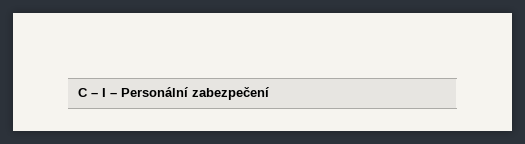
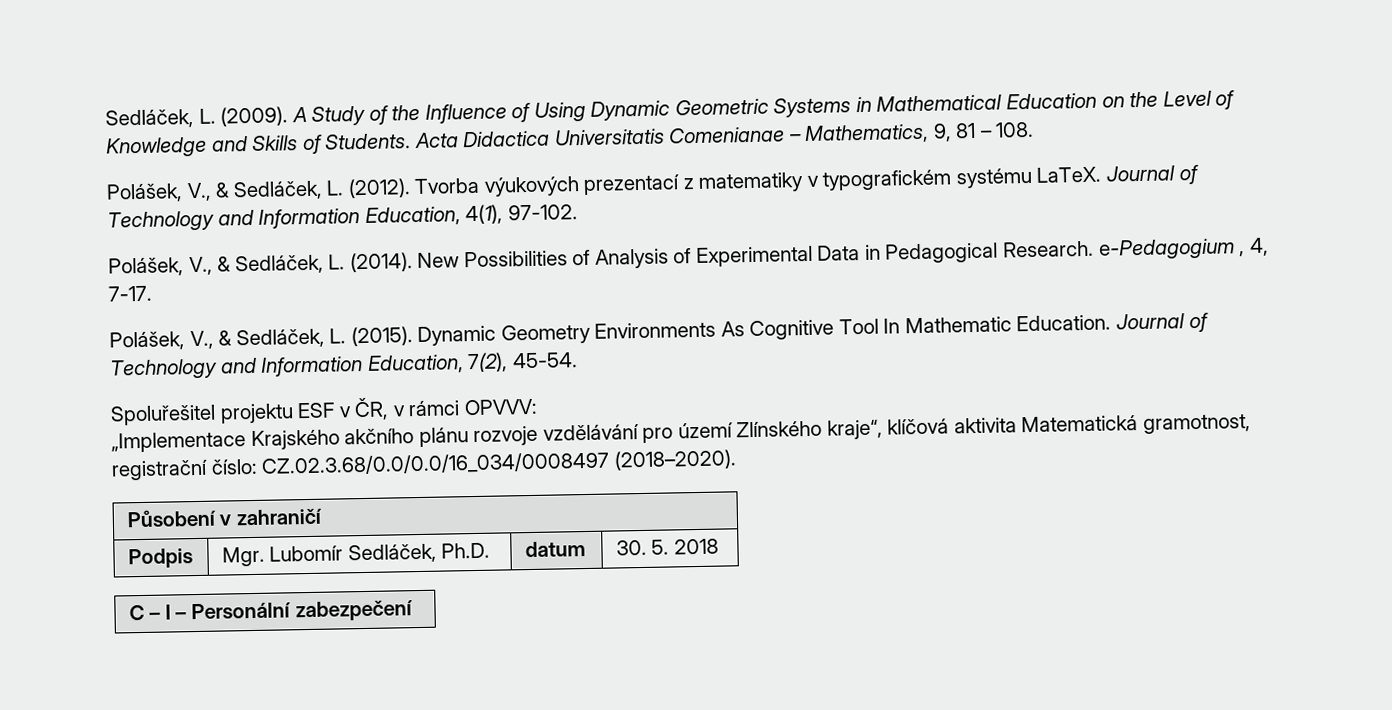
(77, 92) none -> [105,90,1236,129] [106,121,1035,158] [106,164,1200,203] [107,204,578,232] [108,237,1269,277] [108,285,152,302] [109,312,1209,351] [110,352,578,380] [110,397,538,426] [111,414,1251,453] [111,449,737,481] [126,508,322,528] [127,548,193,569] [221,542,491,567] [524,541,586,558] [615,538,719,556] Sedláček, L. (2009). A Study of the Influence of Using Dynamic Geometric Systems in Mathematical Education on the Level of Knowledge and Skills of Students. Acta Didactica Universitatis Comenianae – Mathematics, 9, 81 – 108. // Polášek, V., & Sedláček, L. (2012). Tvorba výukových prezentací z matematiky v typografickém systému LaTeX. Journal of Technology and Information Education, 4(1), 97-102. // Polášek, V., & Sedláček, L. (2014). New Possibilities of Analysis of Experimental Data in Pedagogical Research. e-Pedagogium , 4, 7-17. // Polášek, V., & Sedláček, L. (2015). Dynamic Geometry Environments As Cognitive Tool In Mathematic Education. Journal of Technology and Information Education, 7(2), 45-54. // Spoluřešitel projektu ESF v ČR, v rámci OPVVV: // „Implementace Krajského akčního plánu rozvoje vzdělávání pro území Zlínského kraje“, klíčová aktivita Matematická gramotnost, registrační číslo: CZ.02.3.68/0.0/0.0/16_034/0008497 (2018–2020). // Působení v zahraničí // Podpis | Mgr. Lubomír Sedláček, Ph.D. | datum | 30. 5. 2018 //

